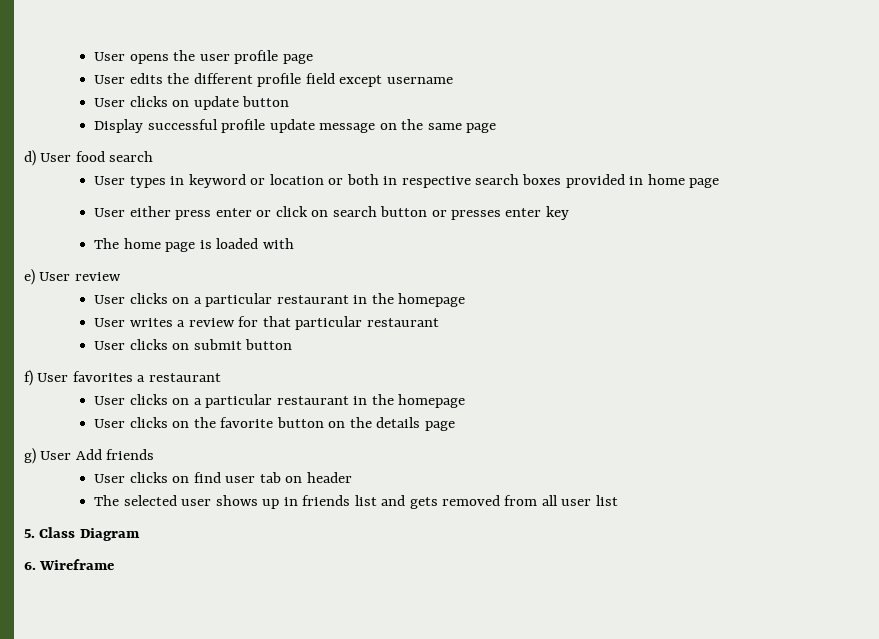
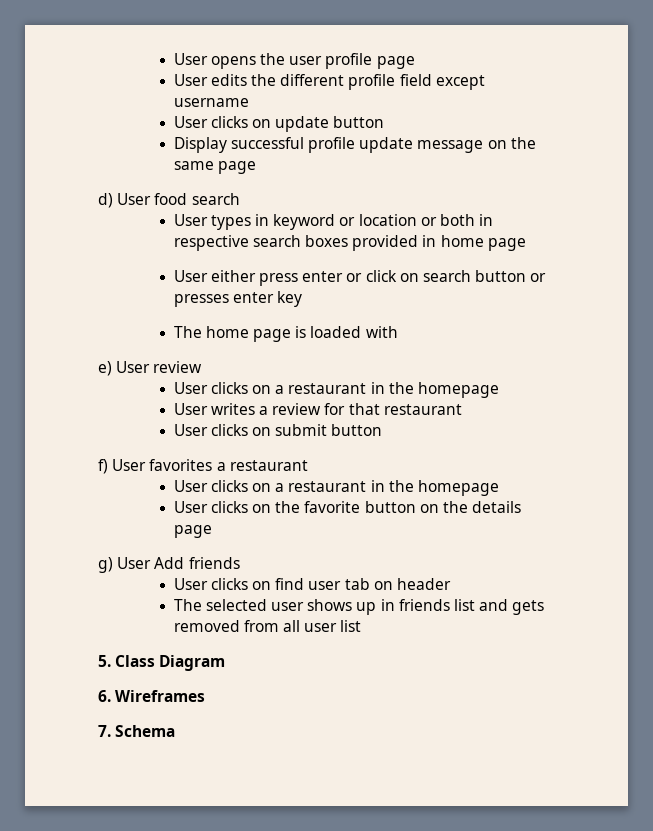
[205,293,273,307] particular -> (285, 389) none
[295,316,363,330] particular -> (380, 409) none
[205,394,273,408] particular -> (285, 487) none
[39,559,115,570] Wireframe -> [115,690,206,702] [98,725,176,737] Wireframes // 7. Schema

